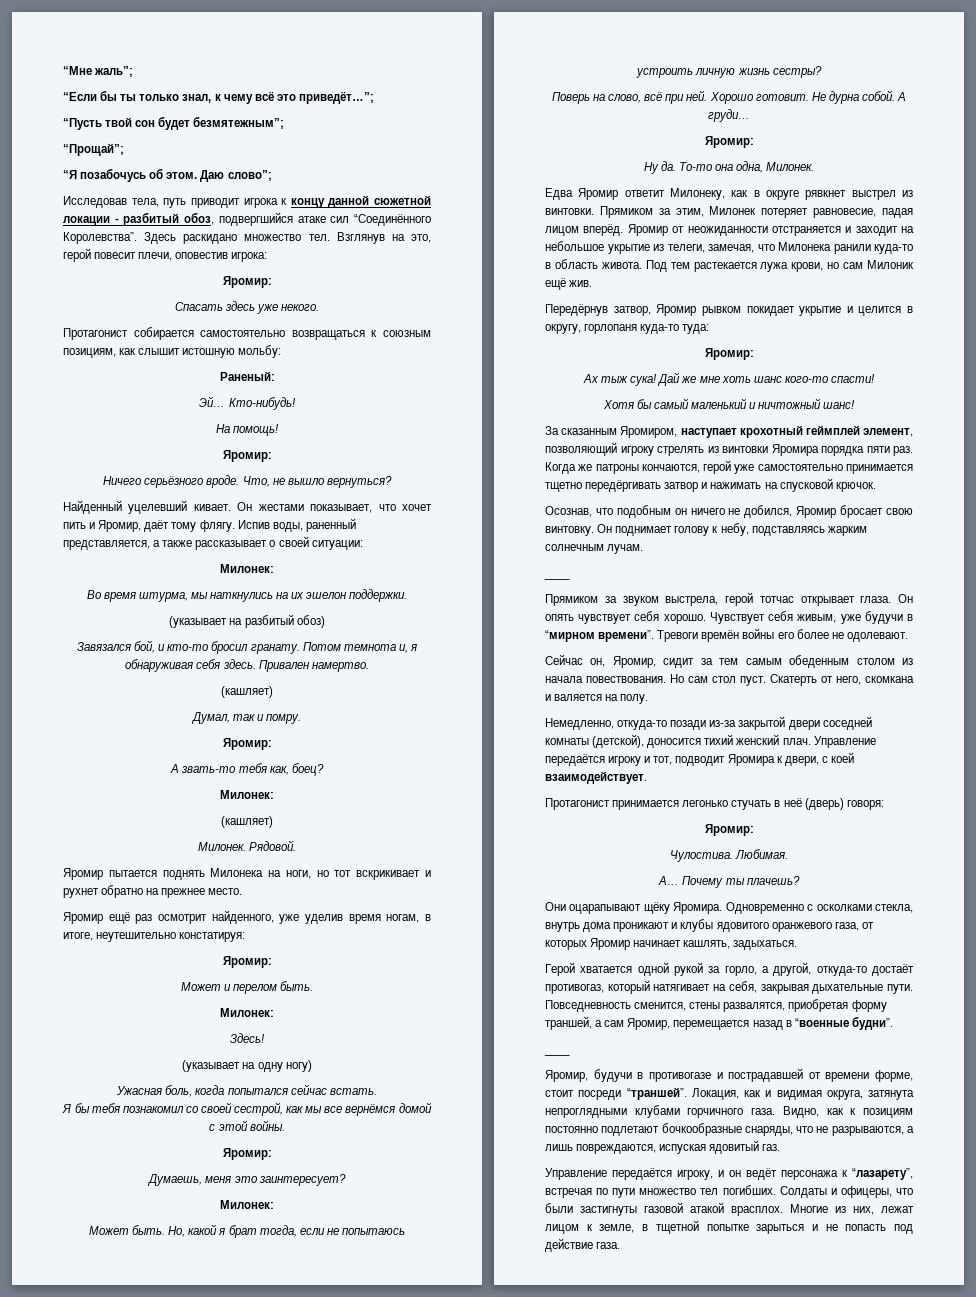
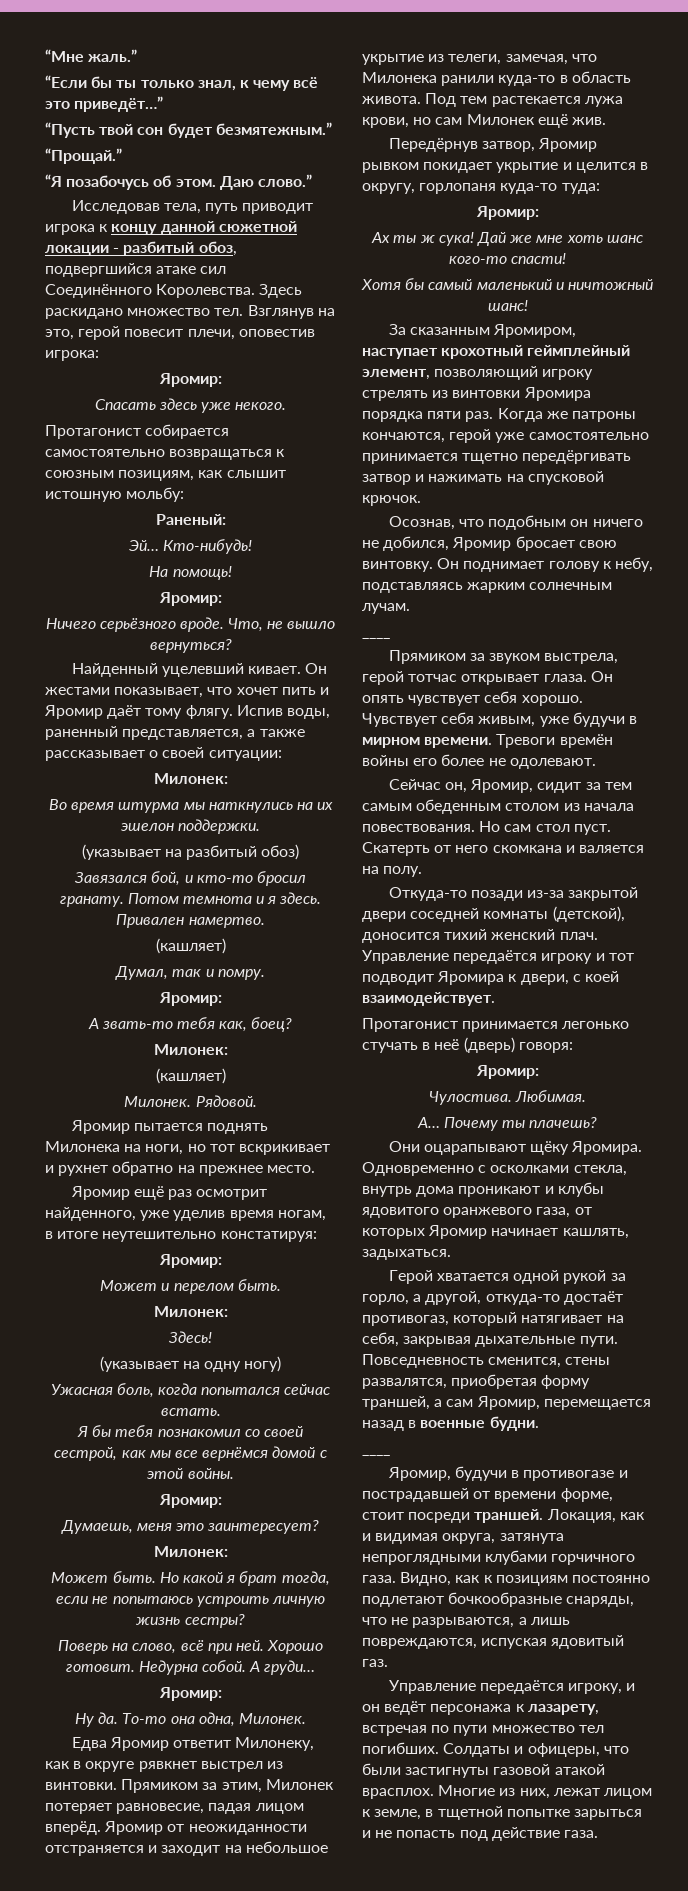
[94,66,134,77] жаль”; -> [88,49,138,62] жаль.”
[298,91,374,104] приведёт…”; -> [74,96,164,112] приведёт…”
[193,116,285,129] [63,143,124,156] безмятежным”; // “Прощай”; -> [215,122,332,135] [45,148,122,164] безмятежным.” // “Прощай.”
[227,170,272,181] слово”; -> [257,174,312,187] слово.”
[354,214,431,226] [63,232,137,244] “Соединённого Королевства”. -> [45,284,256,298] Соединённого Королевства.
[98,520,142,532] Яромир, -> [44,705,103,719] Яромир
[138,592,188,602] штурма, -> [118,802,180,813] штурма
[398,644,417,653] [125,659,221,672] и, я обнаруживая себя -> [256,896,277,904] и я
[63,932,93,941] итоге, -> [57,1231,99,1239] итоге
[168,1226,186,1237] Но, -> [159,1572,179,1583] Но
[811,91,859,104] Не дурна -> [138,1660,198,1675] Недурна
[867,260,914,269] Милоник -> [466,114,535,125] Милонек
[601,376,629,383] тыж -> [393,235,435,243] ты ж
[805,425,860,435] геймплей -> [527,345,631,356] геймплейный
[545,630,655,642] “мирном времени”. -> [362,737,493,748] мирном времени.
[836,676,861,685] него, -> [455,845,489,853] него
[545,718,668,730] Немедленно, откуда-то -> [388,887,467,901] Откуда-то
[653,756,673,765] тот, -> [608,953,634,961] тот
[794,1016,893,1030] “военные будни”. -> [420,1416,539,1431] военные будни.
[626,1087,687,1100] “траншей”. -> [474,1509,544,1523] траншей.
[852,1168,913,1180] “лазарету”, -> [527,1704,599,1715] лазарету,

